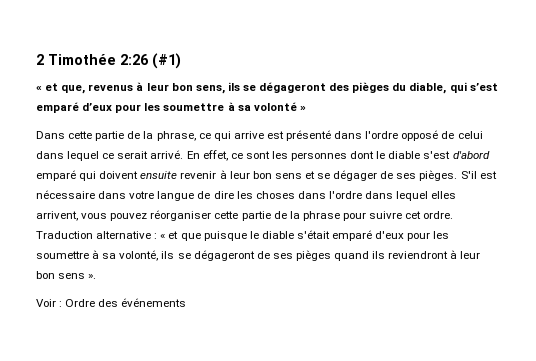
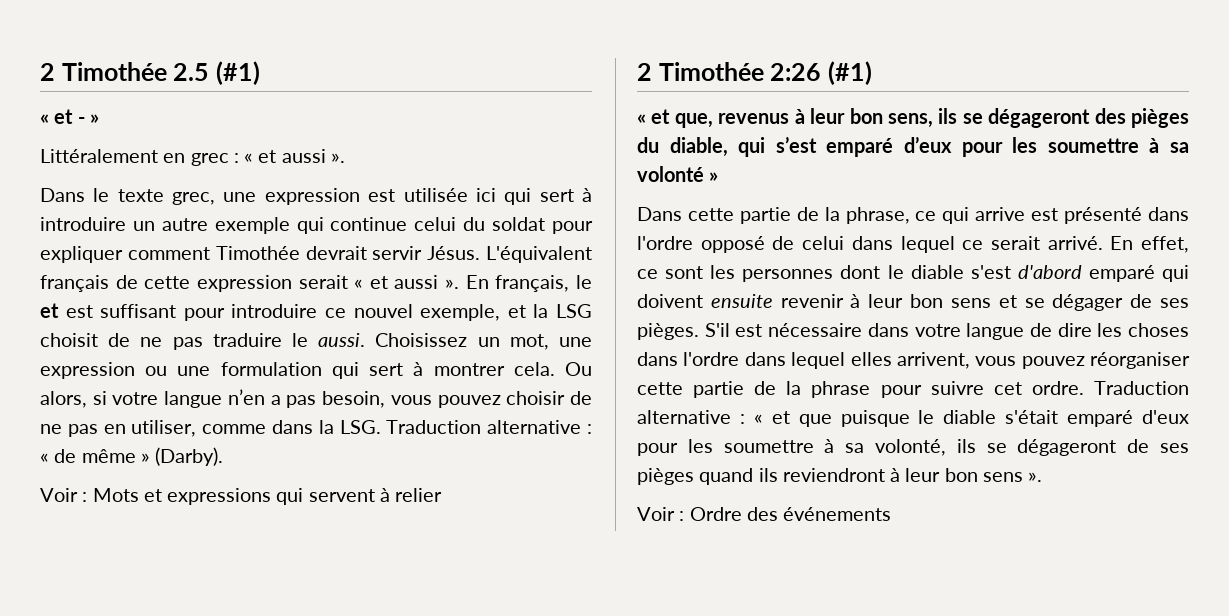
[36,54,116,65] 2 Timothée -> [40,61,260,85] [40,109,99,124] [40,149,345,166] [40,188,593,205] [40,217,594,234] [40,246,592,263] [40,275,592,292] [40,303,593,321] [40,333,592,350] [40,362,592,379] [40,389,593,408] [40,420,592,437] [40,447,224,466] [40,488,443,505] [637,62,764,81] 2 Timothée 2.5 (#1) // « et - » // Littéralement en grec : « et aussi ». // Dans le texte grec, une expression est utilisée ici qui sert à introduire un autre exemple qui continue celui du soldat pour expliquer comment Timothée devrait servir Jésus. L'équivalent français de cette expression serait « et aussi ». En français, le et est suffisant pour introduire ce nouvel exemple, et la LSG choisit de ne pas traduire le aussi. Choisissez un mot, une expression ou une formulation qui sert à montrer cela. Ou alors, si votre langue n’en a pas besoin, vous pouvez choisir de ne pas en utiliser, comme dans la LSG. Traduction alternative : « de même » (Darby). // Voir : Mots et expressions qui servent à relier // 2 Timothée

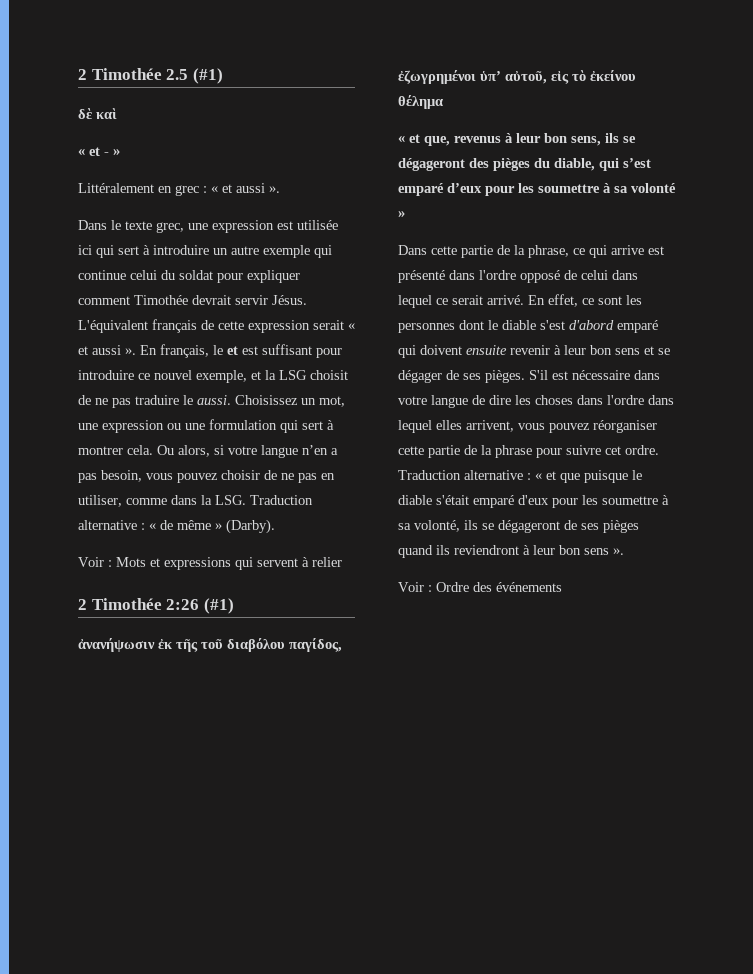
(260, 73) none -> [78,108,117,119] // δὲ καὶ
(872, 73) none -> [78,638,342,652] [398,70,636,84] [398,95,443,109] // ἀνανήψωσιν ἐκ τῆς τοῦ διαβόλου παγίδος, ἐζωγρημένοι ὑπ’ αὐτοῦ, εἰς τὸ ἐκείνου θέλημα

